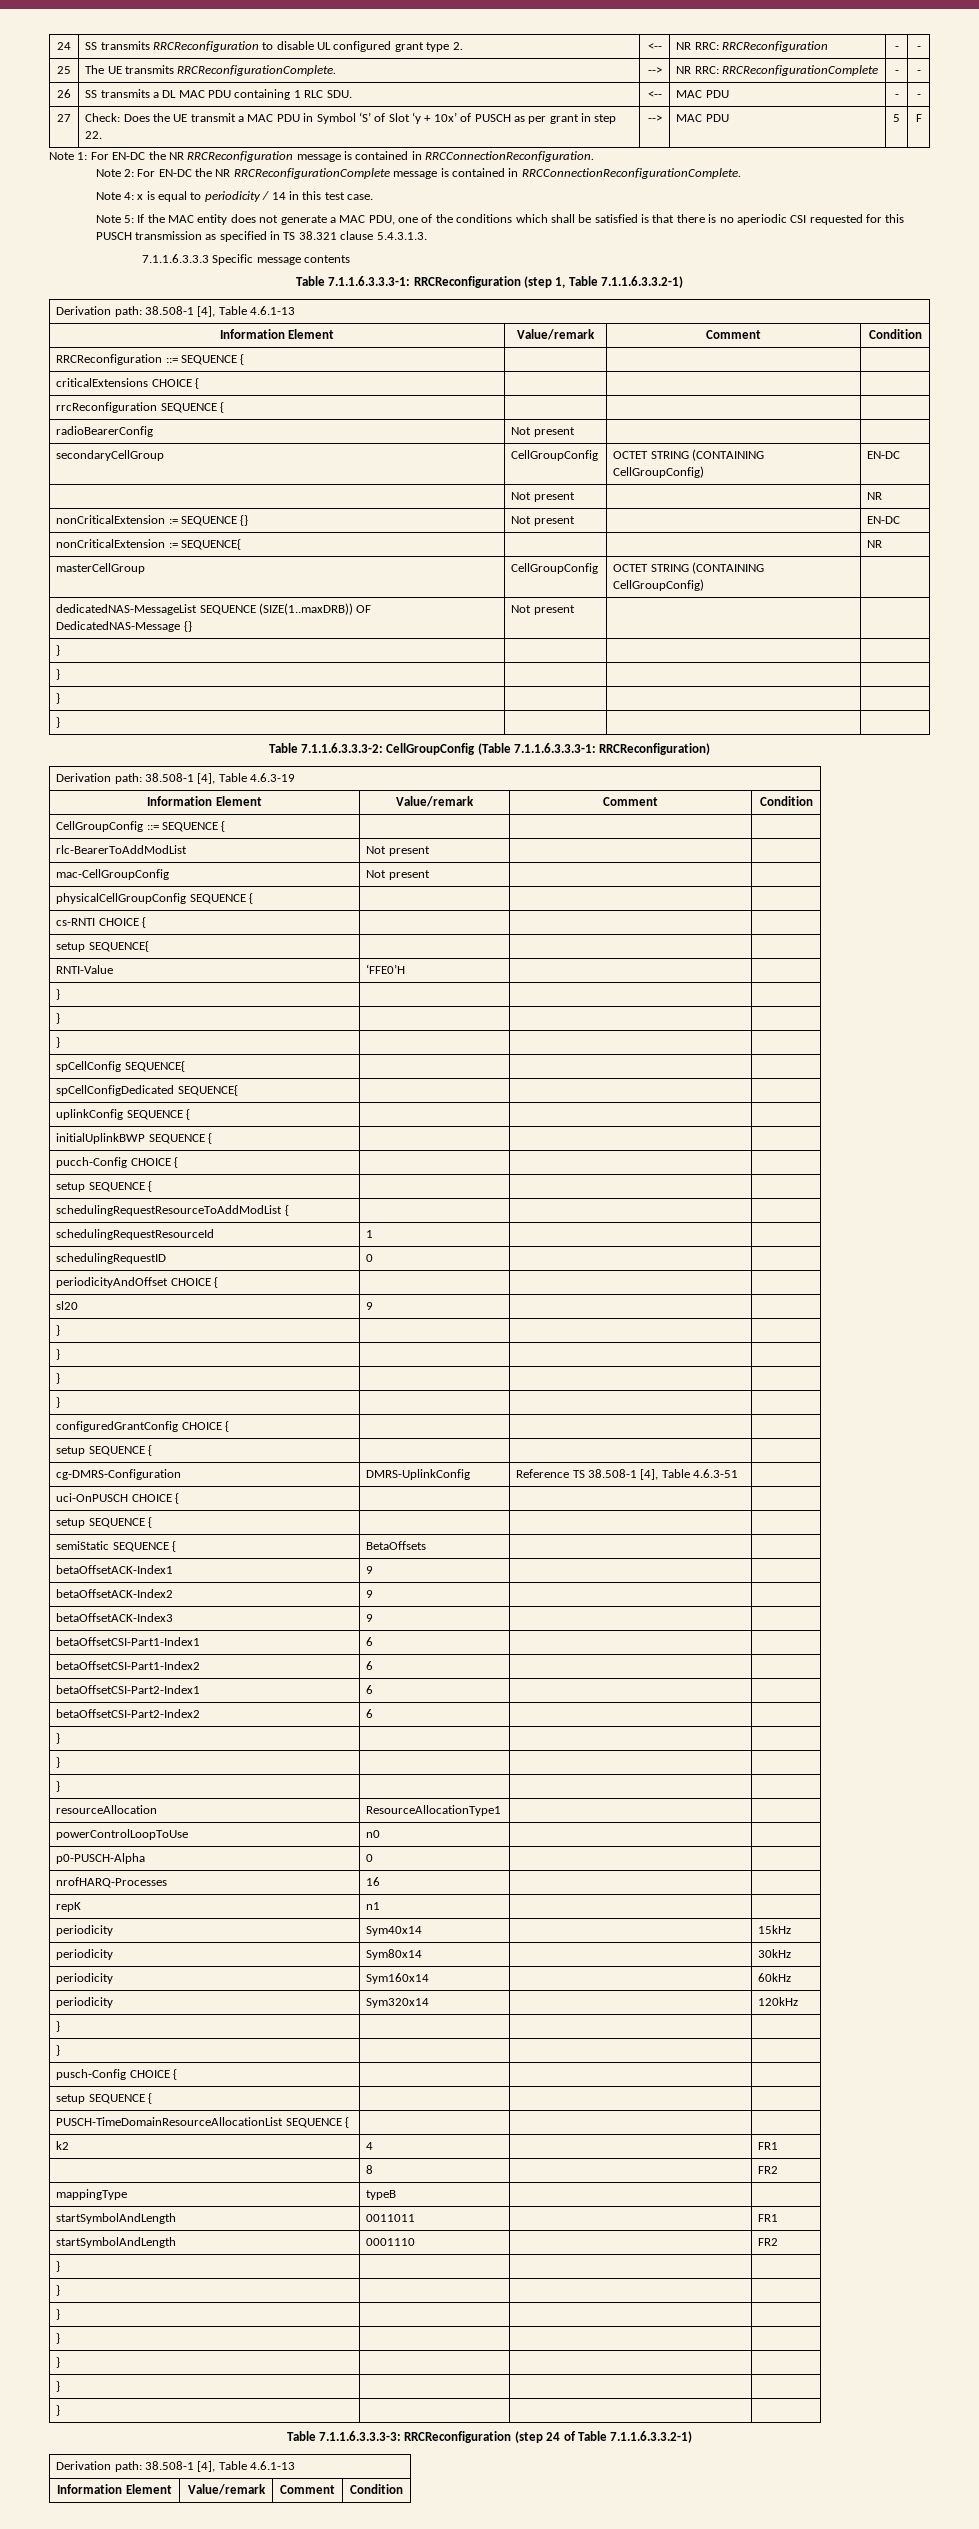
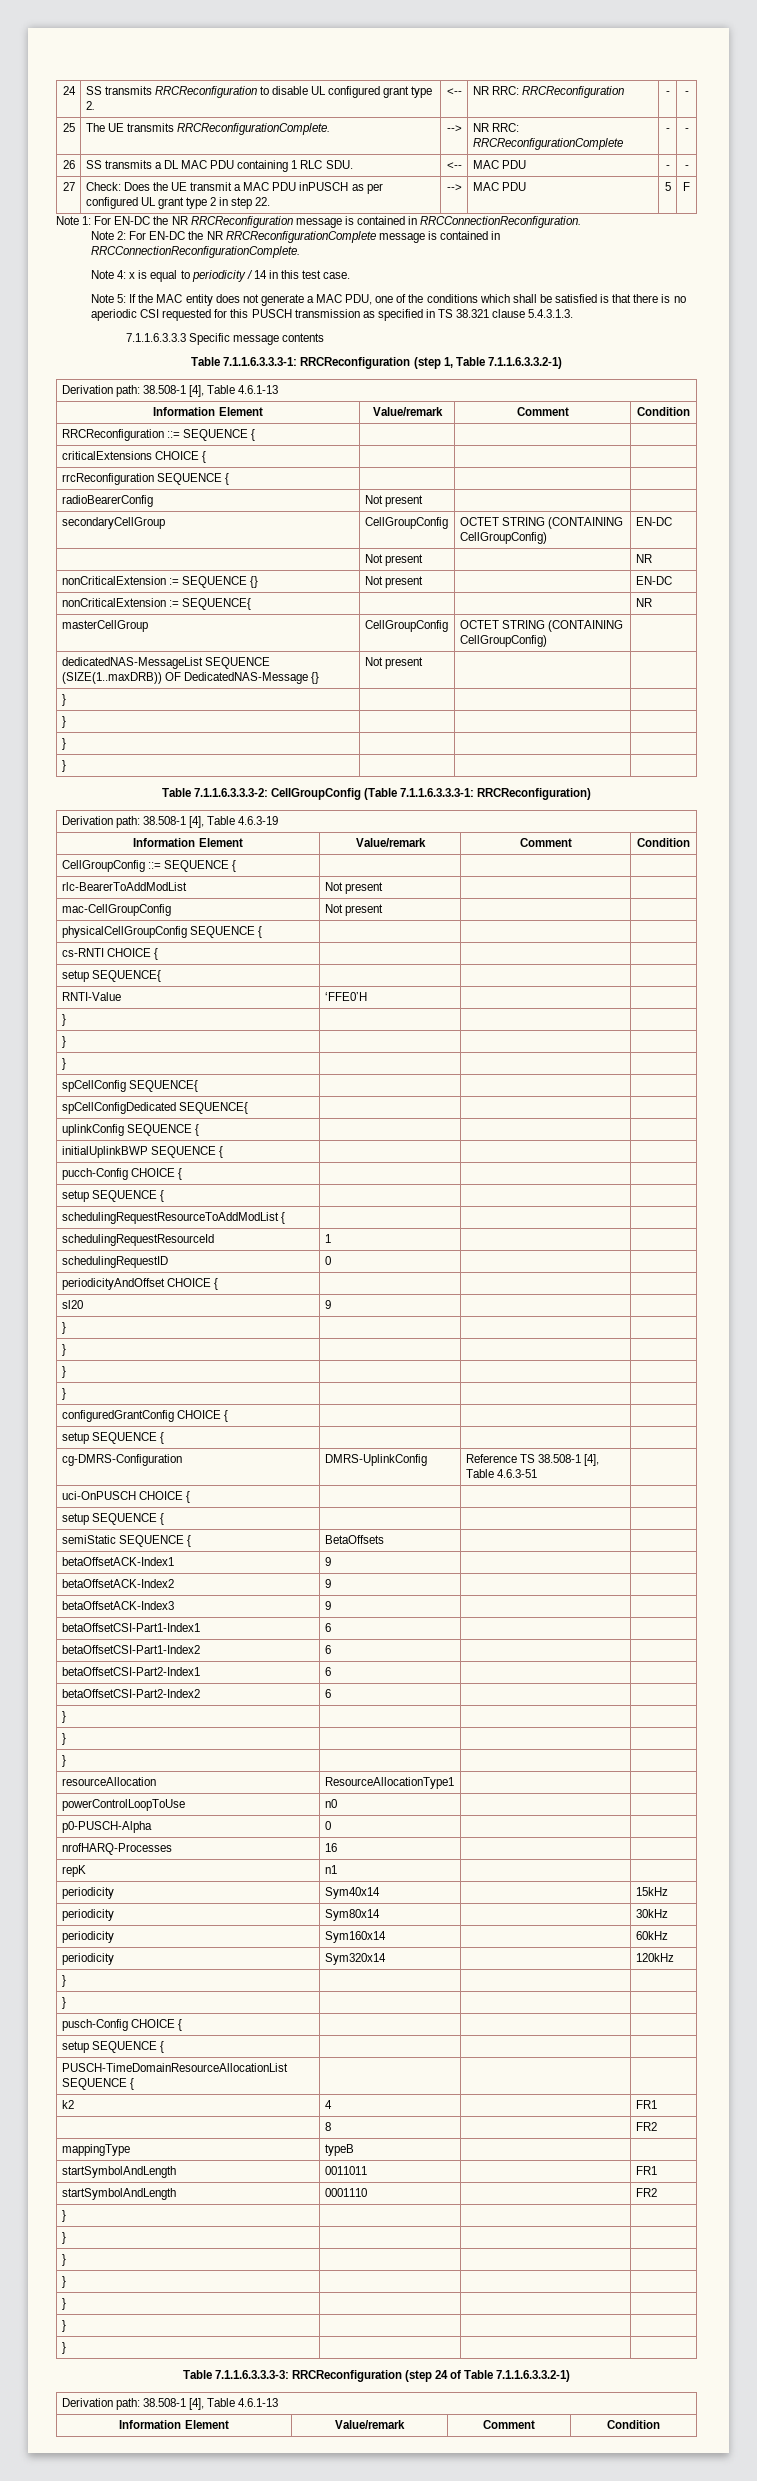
[303,112,579,124] in Symbol ‘S’ of Slot ‘y + 10x’ of PUSCH as per grant -> [299,182,383,194] [85,197,216,209] inPUSCH as per configured UL grant type 2

